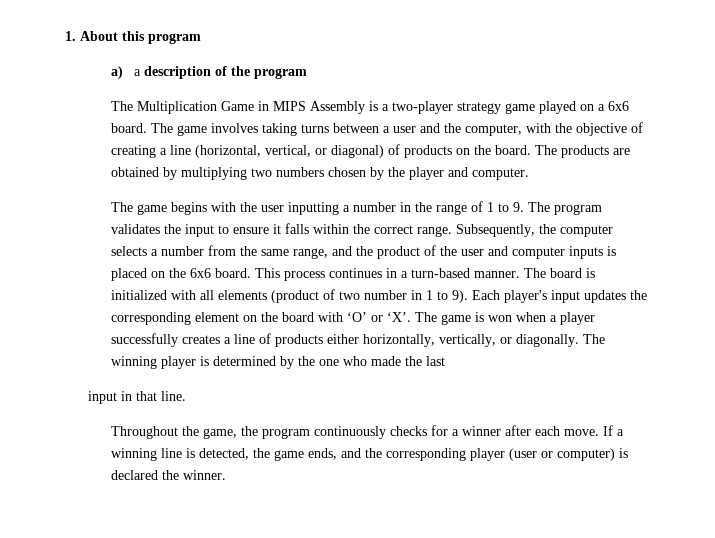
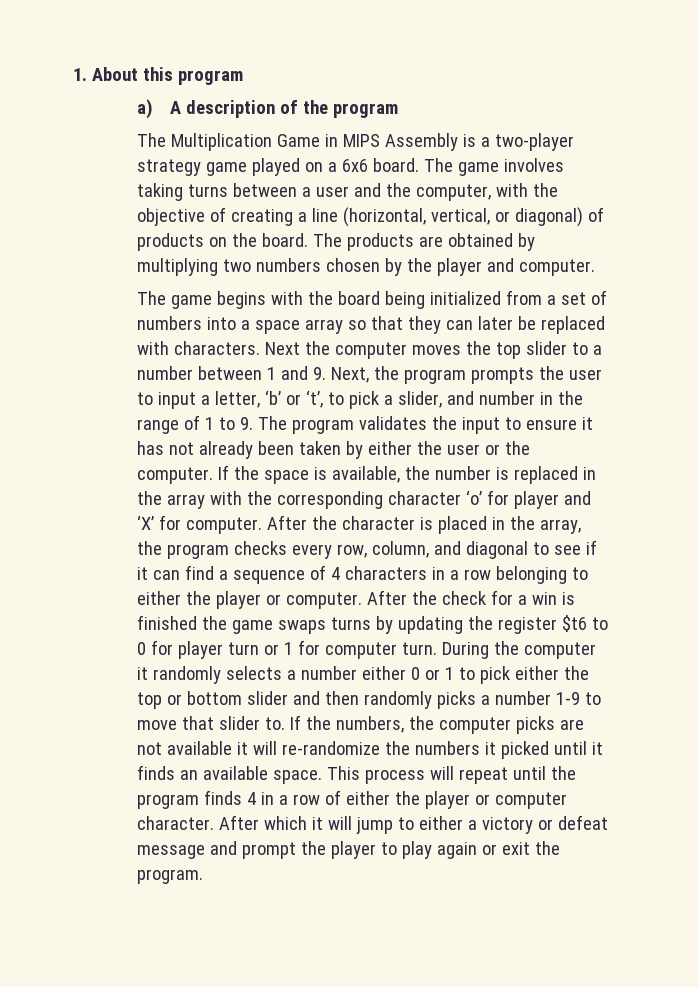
[133,69,141,76] a -> [169,101,181,114] A
[260,202,350,215] user inputting a -> [338,290,608,309] [137,316,606,334] [137,341,603,359] [137,366,603,384] [137,390,475,409] board being initialized from a set of numbers into a space array so that they can later be replaced with characters. Next the computer moves the top slider to a number between 1 and 9. Next, the program prompts the user to input a letter, ‘b’ or ‘t’, to pick a slider, and
[284,223,613,237] [110,245,616,259] [110,268,595,281] [110,289,647,303] [110,312,595,325] [110,333,605,347] [110,356,445,369] [87,391,186,404] [110,425,624,439] [110,448,628,461] [110,470,226,480] falls within the correct range. Subsequently, the computer selects a number from the same range, and the product of the user and computer inputs is placed on the 6x6 board. This process continues in a turn-based manner. The board is initialized with all elements (product of two number in 1 to 9). Each player's input updates the corresponding element on the board with ‘O’ or ‘X’. The game is won when a player successfully creates a line of products either horizontally, vertically, or diagonally. The winning player is determined by the one who made the last // input in that line. // Throughout the game, the program continuously checks for a winner after each move. If a winning line is detected, the game ends, and the corresponding player (user or computer) is declared the winner. -> [137,441,531,459] [137,465,597,484] [137,490,592,509] [137,515,582,534] [137,540,598,559] [137,565,589,584] [137,590,576,609] [137,615,609,634] [137,640,597,659] [137,666,590,684] [137,691,602,709] [137,715,585,734] [137,741,604,759] [137,765,577,784] [137,790,568,809] [137,815,609,834] [137,841,561,859] [137,869,204,884] has not already been taken by either the user or the computer. If the space is available, the number is replaced in the array with the corresponding character ‘o’ for player and ‘X’ for computer. After the character is placed in the array, the program checks every row, column, and diagonal to see if it can find a sequence of 4 characters in a row belonging to either the player or computer. After the check for a win is finished the game swaps turns by updating the register $t6 to 0 for player turn or 1 for computer turn. During the computer it randomly selects a number either 0 or 1 to pick either the top or bottom slider and then randomly picks a number 1-9 to move that slider to. If the numbers, the computer picks are not available it will re-randomize the numbers it picked until it finds an available space. This process will repeat until the program finds 4 in a row of either the player or computer character. After which it will jump to either a victory or defeat message and prompt the player to play again or exit the program.

